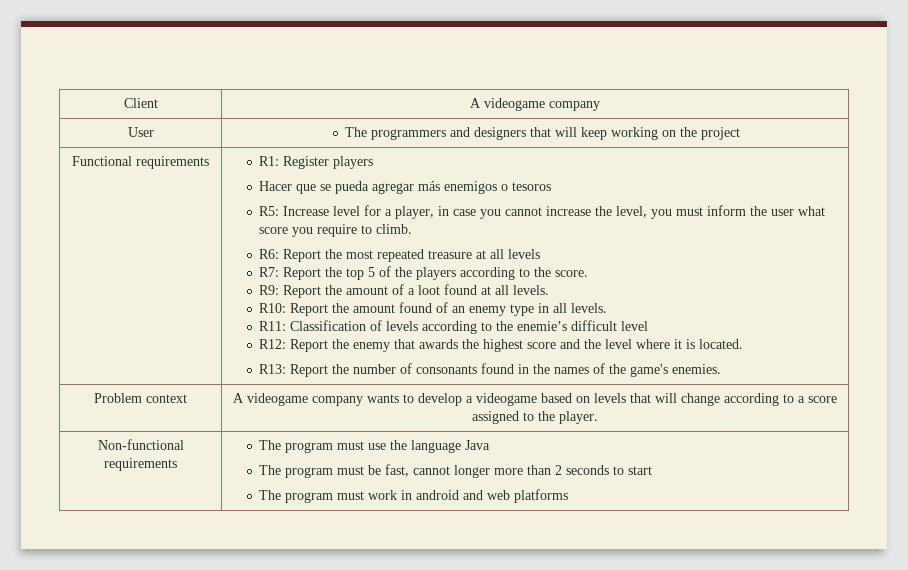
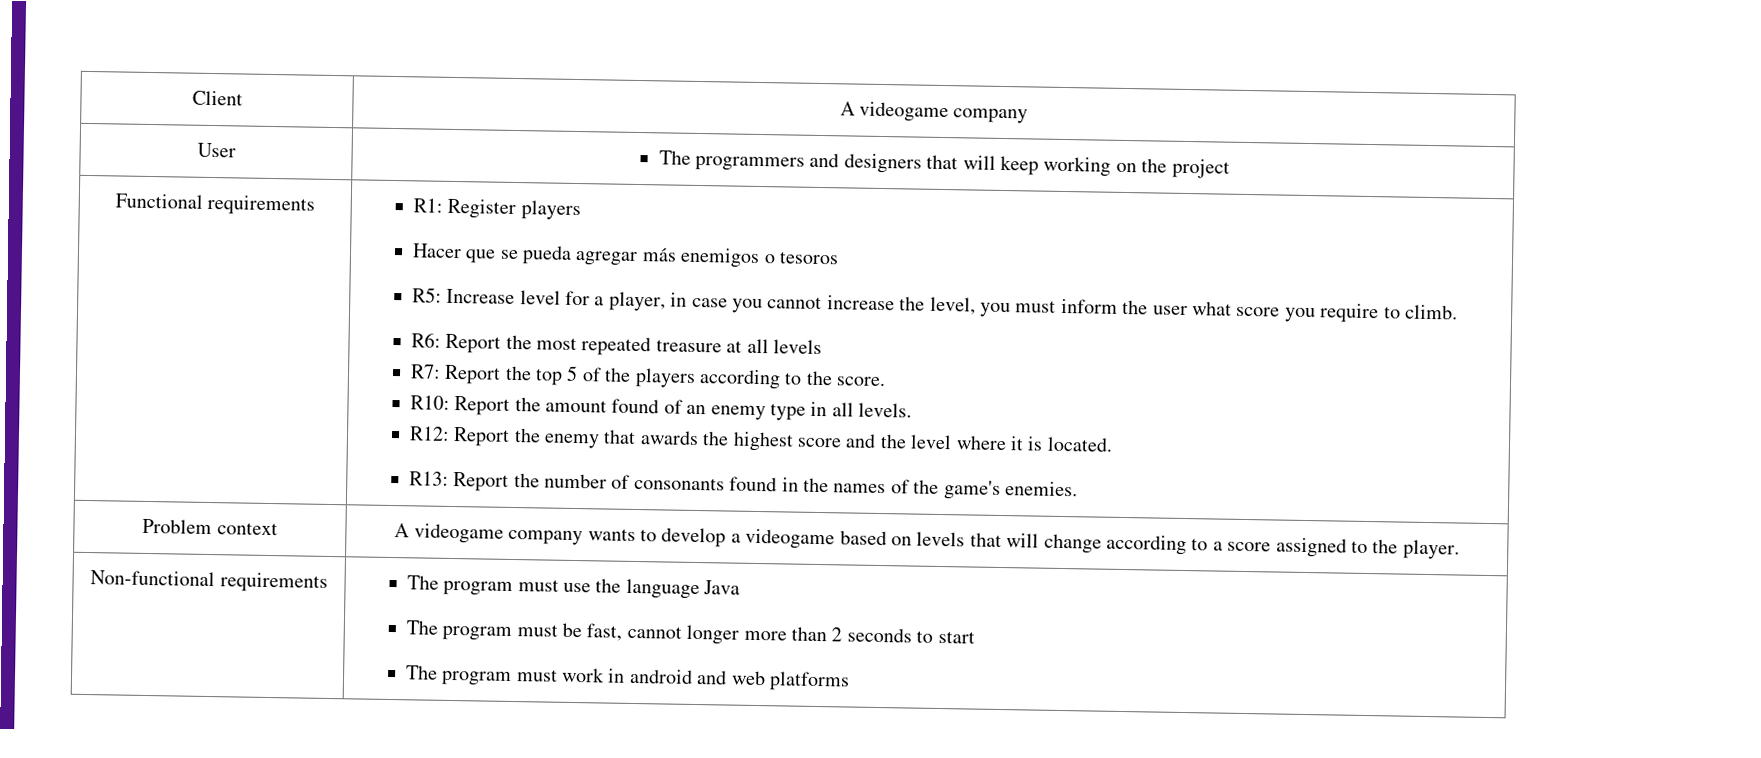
[259,284,550,298] // R9: Report the amount of a loot found at all levels. -> (887, 381) none
[259,320,649,334] // R11: Classification of levels according to the enemie’s difficult level -> (913, 410) none

